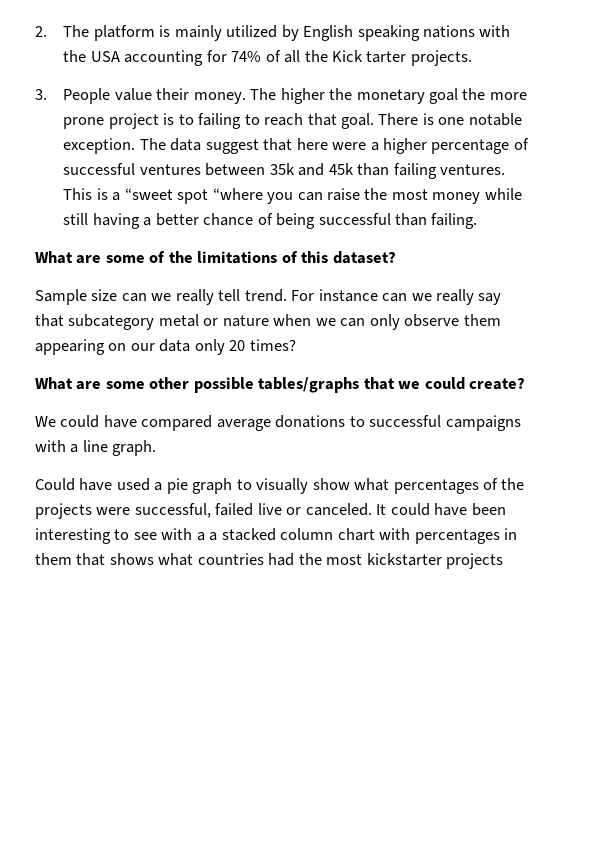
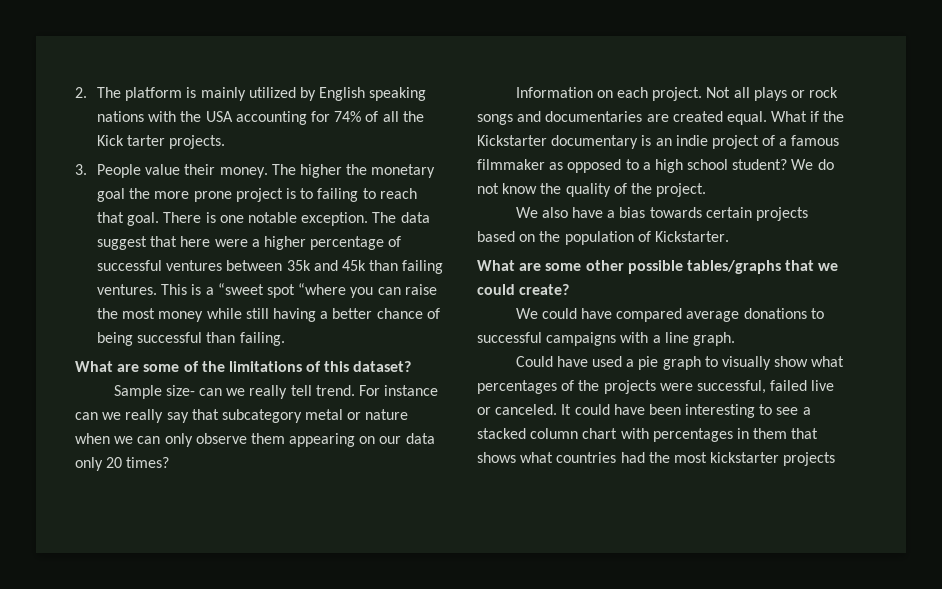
[91,289,118,301] size -> [165,385,195,396] size-
(296, 345) none -> [515,87,839,101] [477,111,845,125] [477,135,840,149] [477,159,834,173] [477,183,707,197] [515,207,808,221] [477,231,729,245] // Information on each project. Not all plays or rock songs and documentaries are created equal. What if the Kickstarter documentary is an indie project of a famous filmmaker as opposed to a high school student? We do not know the quality of the project. // We also have a bias towards certain projects based on the population of Kickstarter.
[161,528,205,541] with a -> (799, 411) none

